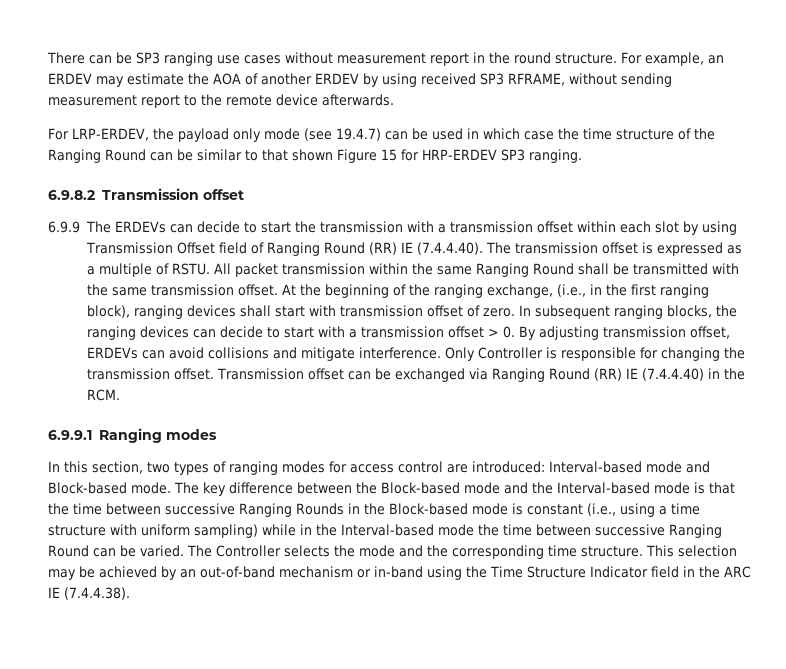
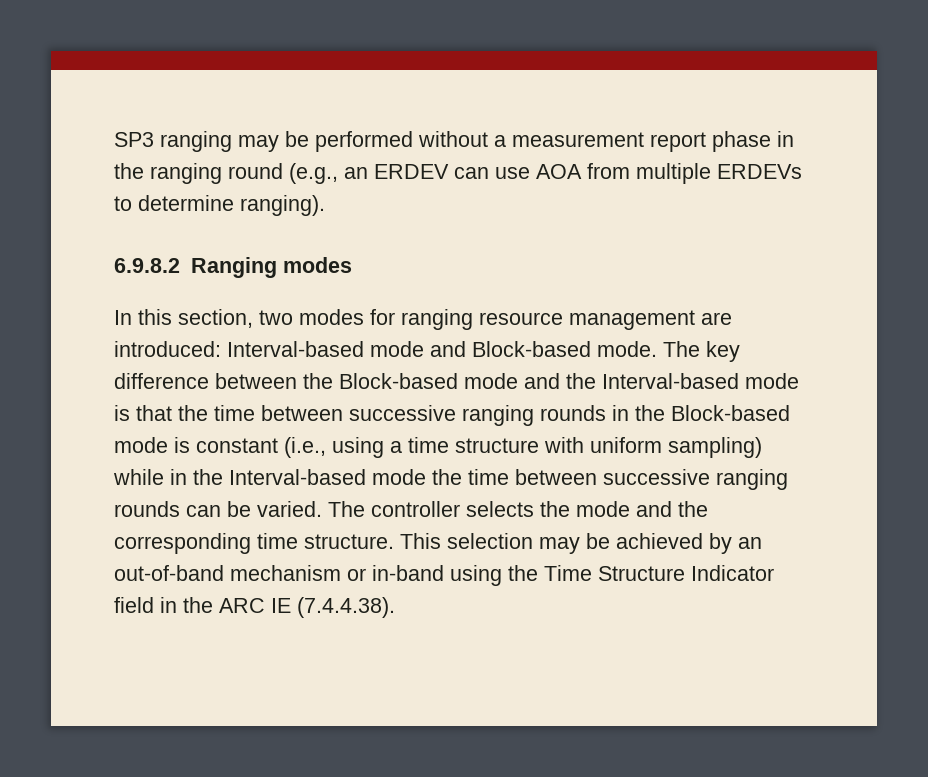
[47,52,724,66] [48,73,672,87] [48,94,394,108] [48,128,715,142] [48,149,582,163] [48,188,244,200] [48,221,737,235] [85,242,742,256] [86,263,739,277] [86,284,709,298] [86,305,737,319] [86,326,730,340] [86,347,745,361] [86,368,745,382] [86,389,120,401] [48,430,92,440] There can be SP3 ranging use cases without measurement report in the round structure. For example, an ERDEV may estimate the AOA of another ERDEV by using received SP3 RFRAME, without sending measurement report to the remote device afterwards. // For LRP-ERDEV, the payload only mode (see 19.4.7) can be used in which case the time structure of the Ranging Round can be similar to that shown Figure 15 for HRP-ERDEV SP3 ranging. // 6.9.8.2 Transmission offset // 6.9.9 The ERDEVs can decide to start the transmission with a transmission offset within each slot by using Transmission Offset field of Ranging Round (RR) IE (7.4.4.40). The transmission offset is expressed as a multiple of RSTU. All packet transmission within the same Ranging Round shall be transmitted with the same transmission offset. At the beginning of the ranging exchange, (i.e., in the first ranging block), ranging devices shall start with transmission offset of zero. In subsequent ranging blocks, the ranging devices can decide to start with a transmission offset > 0. By adjusting transmission offset, ERDEVs can avoid collisions and mitigate interference. Only Controller is responsible for changing the transmission offset. Transmission offset can be exchanged via Ranging Round (RR) IE (7.4.4.40) in the RCM. // 6.9.9.1 -> [114,131,794,152] [114,163,802,184] [114,195,325,216] [114,258,180,273] SP3 ranging may be performed without a measurement report phase in the ranging round (e.g., an ERDEV can use AOA from multiple ERDEVs to determine ranging). // 6.9.8.2
[174,461,443,475] types of ranging modes for access control -> [299,309,695,330] modes for ranging resource management
[239,503,344,517] Ranging Rounds -> [462,405,606,426] ranging rounds
[669,524,722,538] [48,545,89,557] Ranging Round -> [716,469,788,490] [114,501,180,517] ranging rounds
[216,545,281,557] Controller -> [371,501,460,517] controller

